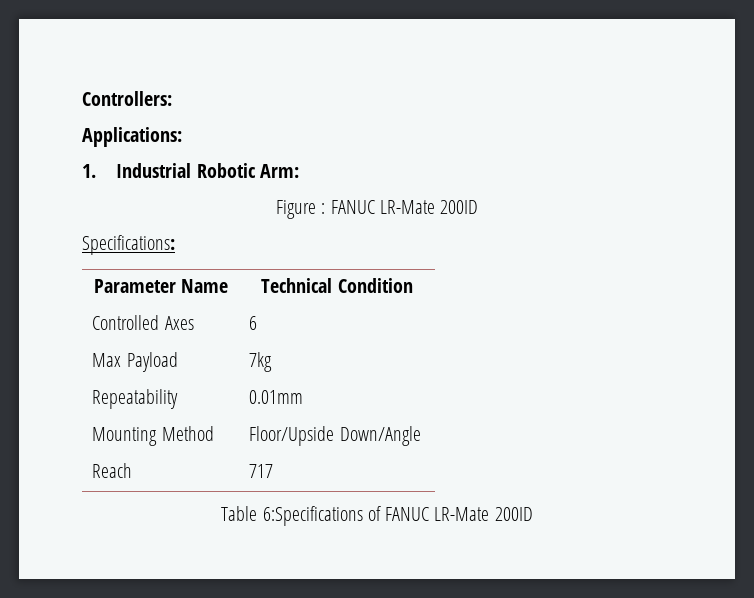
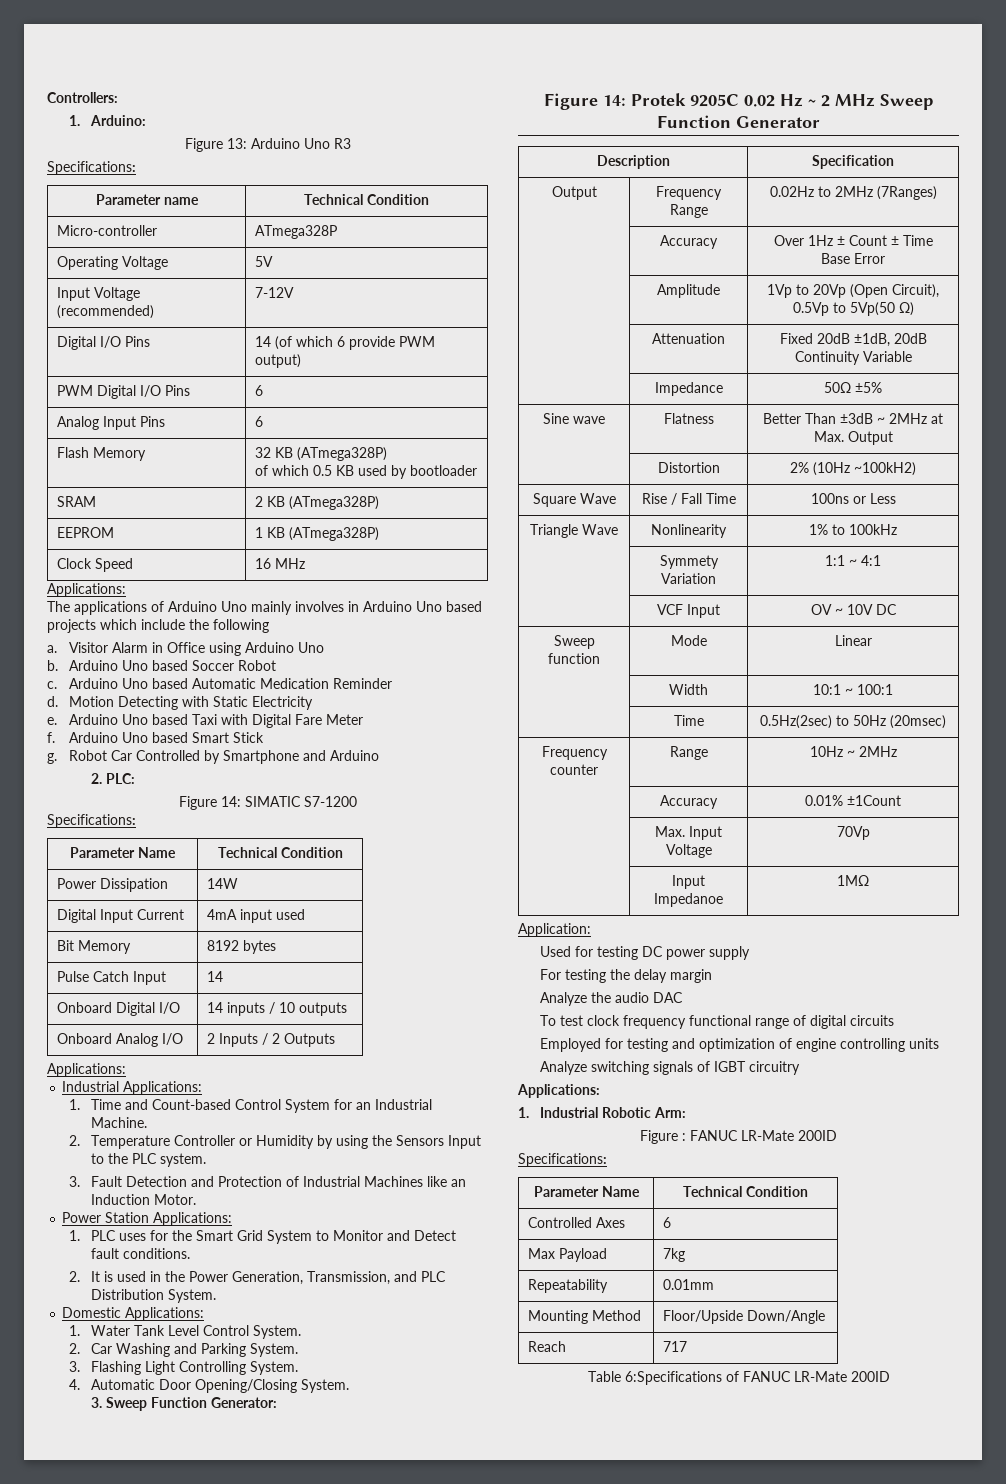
(172, 98) none -> [69,115,147,126] [184,138,351,152] [47,161,136,175] [95,194,199,205] [304,194,429,205] [57,225,158,236] [255,225,338,239] [57,256,169,270] [255,256,274,267] [57,287,141,301] [57,305,155,319] [255,287,295,298] [57,336,151,350] [255,336,436,350] [255,354,302,368] [57,385,191,399] [255,385,264,396] [57,416,166,430] [255,416,264,427] [57,447,147,461] [255,447,388,461] [255,465,478,479] [57,496,97,507] [255,496,380,510] [57,527,115,538] [255,527,380,541] [57,558,134,572] [255,558,306,569] [47,583,126,597] [47,601,482,615] [47,619,269,633] [47,642,325,656] [47,660,277,671] [47,678,393,689] [47,696,314,710] [47,714,364,728] [47,732,265,743] [47,750,380,764] [91,773,136,784] [178,796,357,810] [47,814,136,828] [70,847,176,858] [217,847,343,858] [57,878,169,892] [207,878,239,889] [57,909,185,923] [207,909,306,923] [57,940,132,954] [207,940,277,954] [57,971,167,985] [207,971,224,982] [57,1002,181,1016] [207,1002,348,1016] [57,1033,184,1047] [207,1033,336,1047] [47,1063,126,1077] [62,1081,203,1095] [69,1099,433,1113] [91,1117,148,1128] [69,1135,482,1149] [91,1153,207,1167] [69,1176,467,1187] [91,1194,197,1205] [62,1212,233,1226] [69,1230,457,1244] [91,1248,191,1259] [69,1271,447,1285] [91,1289,217,1303] [62,1307,205,1321] [69,1325,302,1339] [69,1343,299,1357] [69,1361,299,1375] [69,1379,350,1393] [91,1397,278,1411] [543,93,934,110] [657,115,820,128] [596,155,670,169] [812,155,894,169] [551,186,597,200] [656,186,722,200] [669,204,708,218] [769,186,937,200] [660,235,718,249] [773,235,933,246] [821,253,885,264] [657,284,720,298] [767,284,939,298] [792,302,914,316] [652,333,725,344] [779,333,927,347] [794,351,912,365] [654,382,723,396] [824,382,882,393] [543,413,605,424] [663,413,714,424] [763,413,943,424] [813,431,893,445] [657,462,720,473] [790,462,916,476] [532,493,616,507] [641,493,736,505] [810,493,896,504] [530,524,618,538] [651,524,727,538] [809,524,897,535] [659,555,719,569] [661,573,716,584] [825,555,881,566] [657,604,720,618] [810,604,897,615] [553,635,595,649] [548,653,600,664] [670,635,707,646] [834,635,872,646] [669,684,708,695] [813,684,893,695] [673,715,704,726] [760,715,946,729] [541,746,608,760] [550,764,598,775] [669,746,708,760] [809,746,897,757] [660,795,718,809] [805,795,901,806] [655,826,722,840] [665,844,712,858] [836,826,870,840] [672,875,705,889] [654,893,723,907] [837,875,869,886] [518,923,591,937] [540,946,751,960] [540,969,713,983] [540,992,684,1006] [540,1015,895,1029] [540,1038,940,1052] [540,1061,801,1075] // 1. Arduino: // Figure 13: Arduino Uno R3 // Specifications: // Parameter name | Technical Condition // Micro-controller | ATmega328P // Operating Voltage | 5V // Input Voltage (recommended) | 7-12V // Digital I/O Pins | 14 (of which 6 provide PWM output) // PWM Digital I/O Pins | 6 // Analog Input Pins | 6 // Flash Memory | 32 KB (ATmega328P) // of which 0.5 KB used by bootloader // SRAM | 2 KB (ATmega328P) // EEPROM | 1 KB (ATmega328P) // Clock Speed | 16 MHz // Applications: // The applications of Arduino Uno mainly involves in Arduino Uno based projects which include the following // a. Visitor Alarm in Office using Arduino Uno // b. Arduino Uno based Soccer Robot // c. Arduino Uno based Automatic Medication Reminder // d. Motion Detecting with Static Electricity // e. Arduino Uno based Taxi with Digital Fare Meter // f. Arduino Uno based Smart Stick // g. Robot Car Controlled by Smartphone and Arduino // 2. PLC: // Figure 14: SIMATIC S7-1200 // Specifications: // Parameter Name | Technical Condition // Power Dissipation | 14W // Digital Input Current | 4mA input used // Bit Memory | 8192 bytes // Pulse Catch Input | 14 // Onboard Digital I/O | 14 inputs / 10 outputs // Onboard Analog I/O | 2 Inputs / 2 Outputs // Applications: // Industrial Applications: // 1. Time and Count-based Control System for an Industrial Machine. // 2. Temperature Controller or Humidity by using the Sensors Input to the PLC system. // 3. Fault Detection and Protection of Industrial Machines like an Induction Motor. // Power Station Applications: // 1. PLC uses for the Smart Grid System to Monitor and Detect fault conditions. // 2. It is used in the Power Generation, Transmission, and PLC Distribution System. // Domestic Applications: // 1. Water Tank Level Control System. // 2. Car Washing and Parking System. // 3. Flashing Light Controlling System. // 4. Automatic Door Opening/Closing System. // 3. Sweep Function Generator: // Figure 14: Protek 9205C 0.02 Hz ~ 2 MHz Sweep Function Generator // Description | Specification // Output | Frequency Range | 0.02Hz to 2MHz (7Ranges) // | Accuracy | Over 1Hz ± Count ± Time Base Error // | Amplitude | 1Vp to 20Vp (Open Circuit), 0.5Vp to 5Vp(50 Ω) // | Attenuation | Fixed 20dB ±1dB, 20dB Continuity Variable // | Impedance | 50Ω ±5% // Sine wave | Flatness | Better Than ±3dB ~ 2MHz at Max. Output // | Distortion | 2% (10Hz ~100kH2) // Square Wave | Rise / Fall Time | 100ns or Less // Triangle Wave | Nonlinearity | 1% to 100kHz // | Symmety Variation | 1:1 ~ 4:1 // | VCF Input | OV ~ 10V DC // Sweep function | Mode | Linear // | Width | 10:1 ~ 100:1 // | Time | 0.5Hz(2sec) to 50Hz (20msec) // Frequency counter | Range | 10Hz ~ 2MHz // | Accuracy | 0.01% ±1Count // | Max. Input Voltage | 70Vp // | Input Impedanoe | 1MΩ // Application: // Used for testing DC power supply // For testing the delay margin // Analyze the audio DAC // To test clock frequency functional range of digital circuits // Employed for testing and optimization of engine controlling units // Analyze switching signals of IGBT circuitry

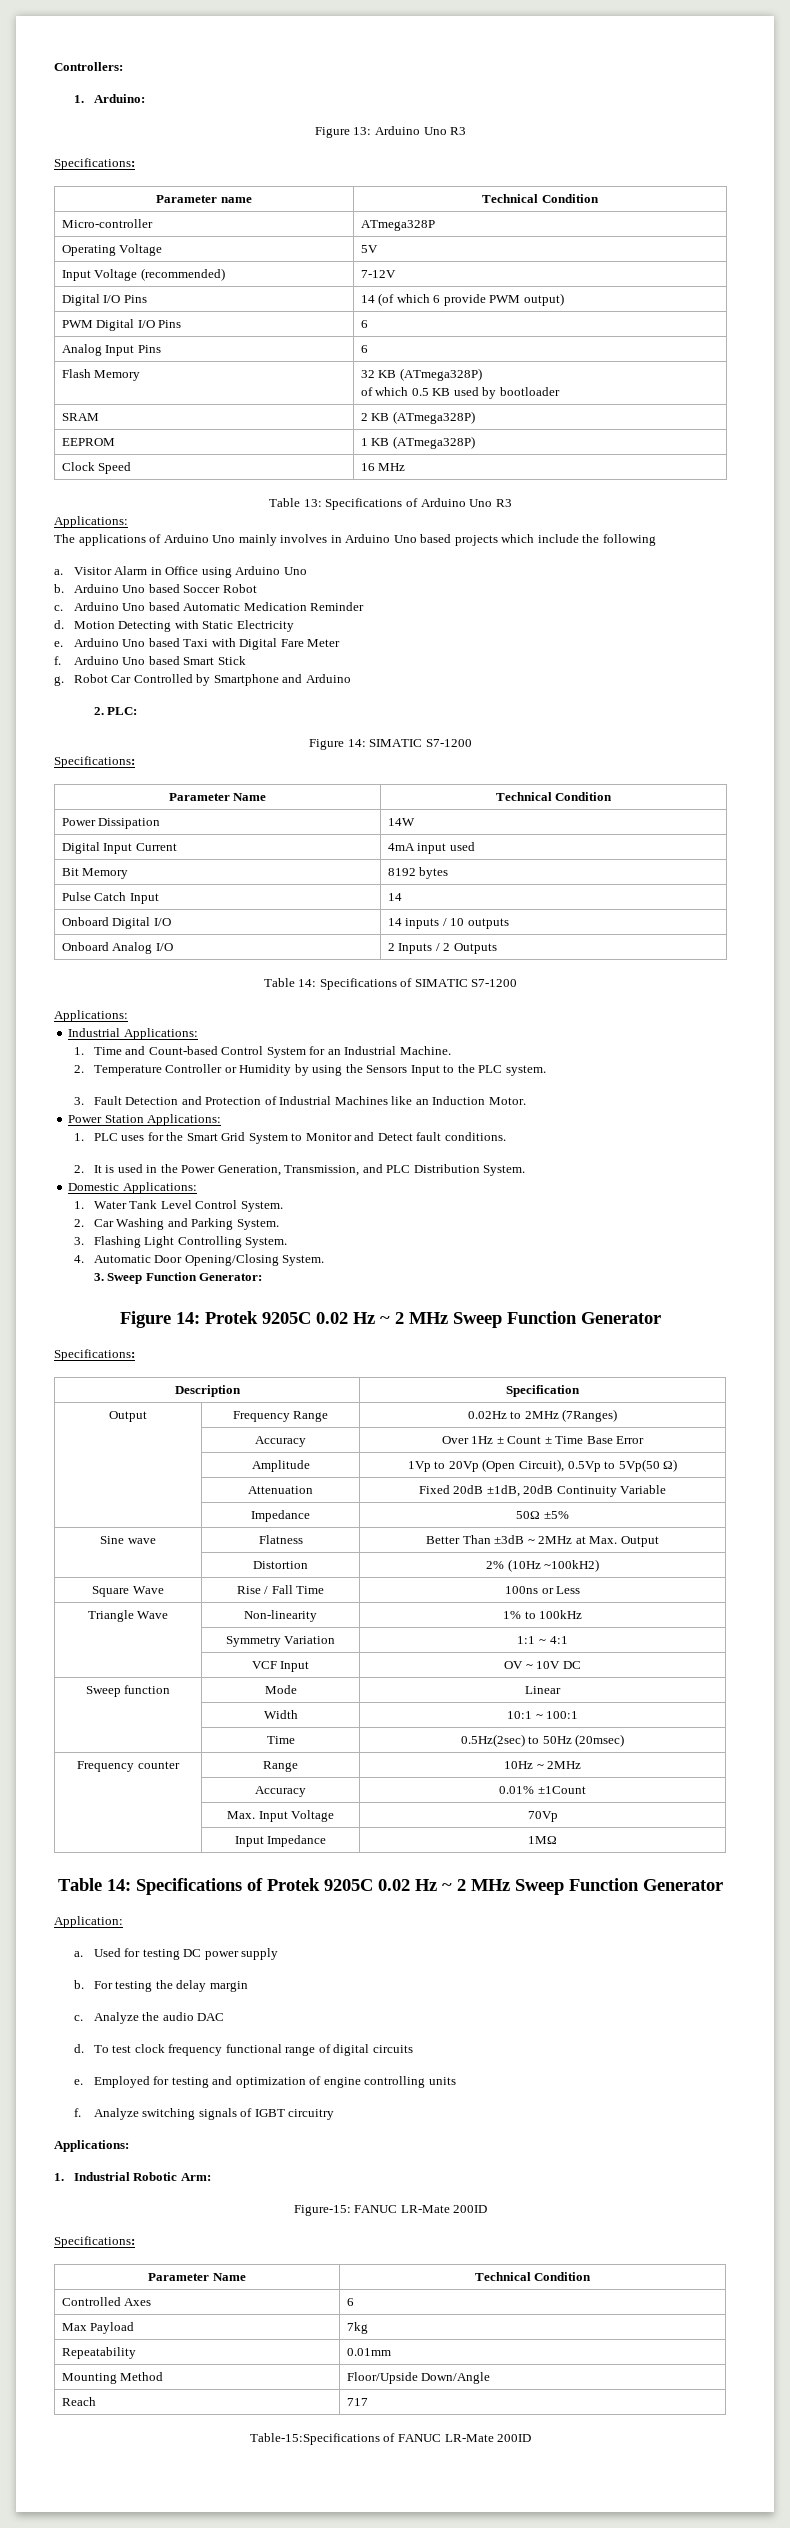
(306, 563) none -> [269,498,512,510] // Table 13: Specifications of Arduino Uno R3
(336, 1040) none -> [263,978,518,990] // Table 14: Specifications of SIMATIC S7-1200
(820, 122) none -> [54,1349,135,1361] // Specifications:
[651,524,727,538] Nonlinearity -> [244,1610,317,1622] Non-linearity
[659,555,719,569] Symmety -> [225,1636,281,1647] Symmetry
[654,893,723,907] Impedanoe -> [267,1835,327,1847] Impedance
(869, 880) none -> [58,1878,723,1895] // Table 14: Specifications of Protek 9205C 0.02 Hz ~ 2 MHz Sweep Function Generator
(591, 930) none -> [73,1951,83,1957] a.
(751, 953) none -> [73,1980,84,1989] b.
(713, 976) none -> [73,2015,83,2021] c.
(684, 997) none -> [73,2044,84,2053] d.
(895, 1020) none -> [73,2079,83,2085] e.
(940, 1043) none -> [73,2108,81,2117] f.
[640,1130,686,1144] Figure : -> [293,2205,351,2216] Figure-15:
[587,1371,722,1385] Table 6:Specifications -> [249,2433,380,2445] Table-15:Specifications

